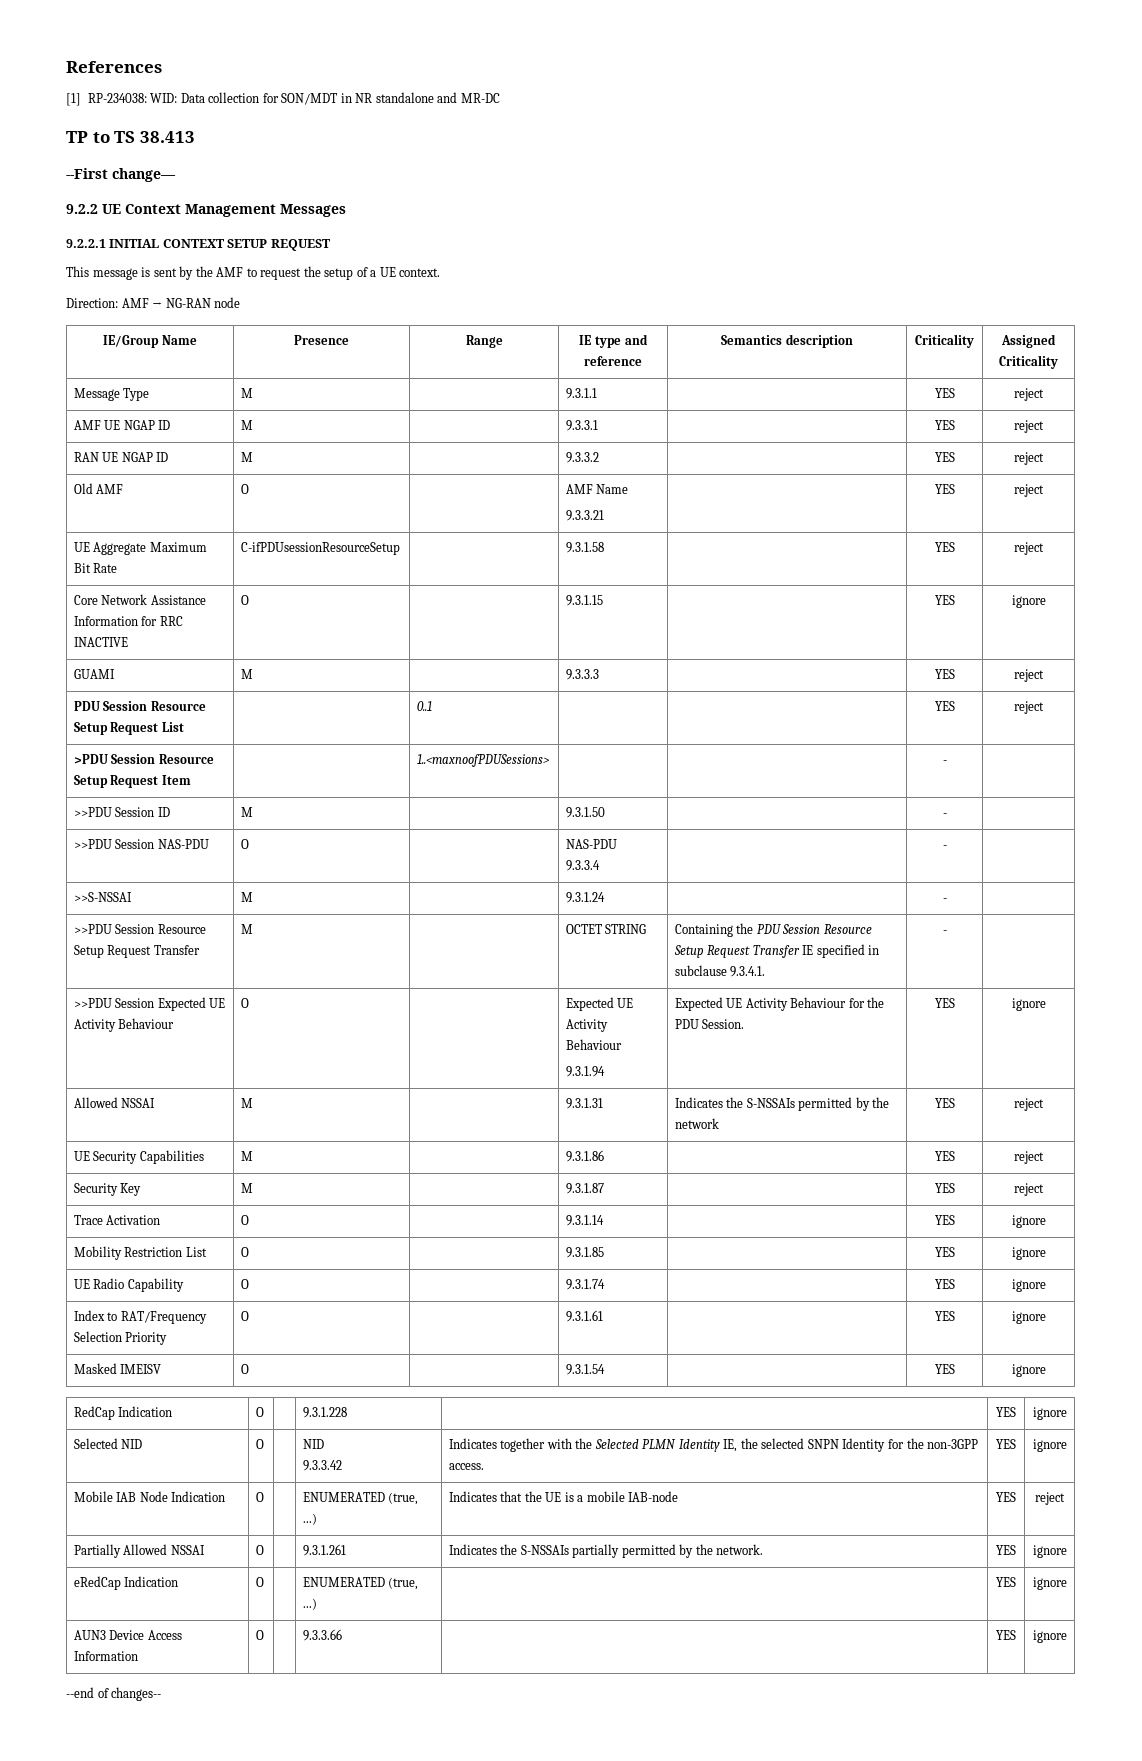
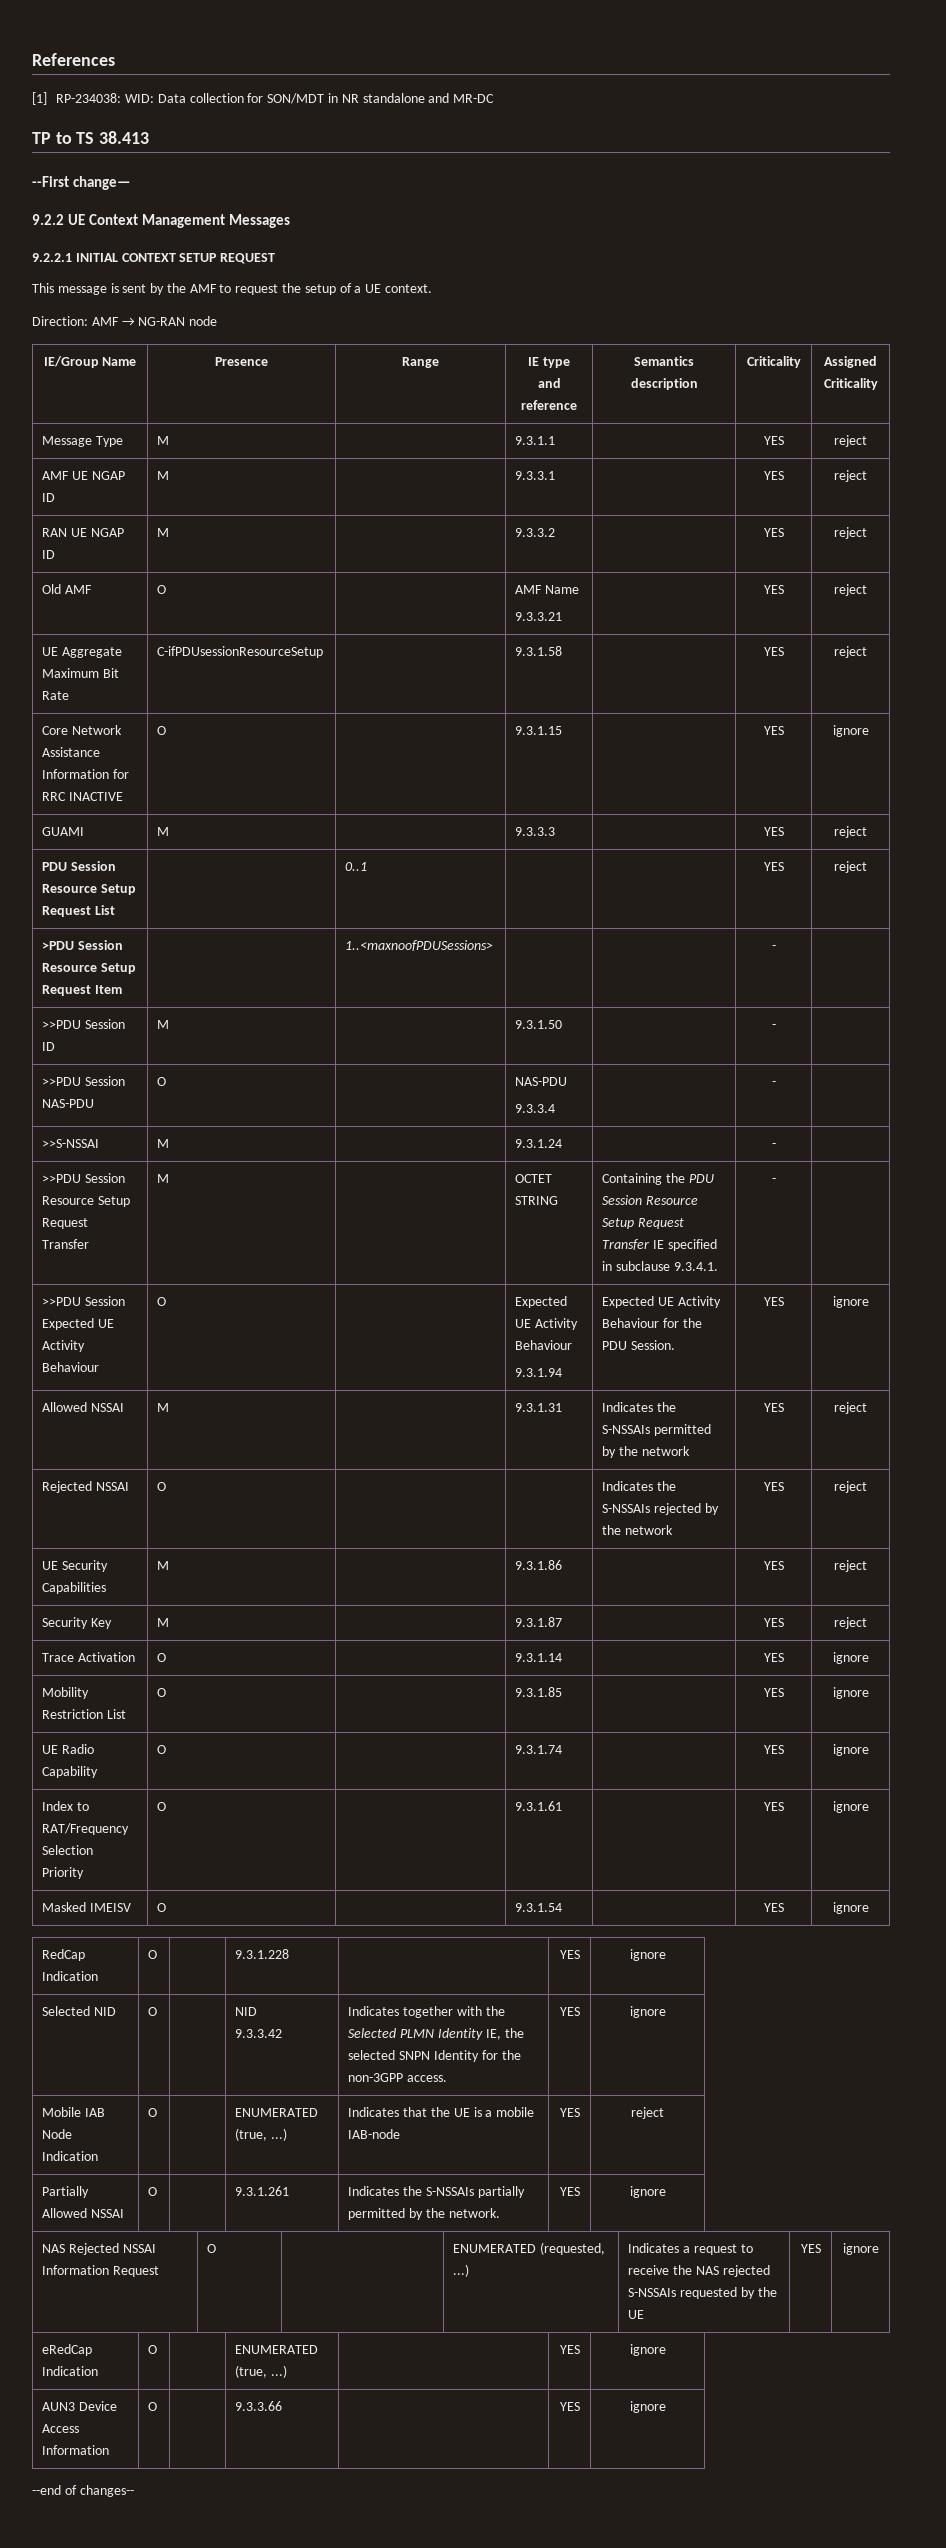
(1044, 1104) none -> [42,1481,130,1493] [157,1482,167,1491] [602,1481,677,1491] [602,1503,720,1515] [602,1525,674,1535] [763,1482,784,1491] [834,1481,867,1493] // Rejected NSSAI | O | | | Indicates the S-NSSAIs rejected by the network | YES | reject
(1067, 1551) none -> [42,2243,157,2255] [42,2265,160,2277] [207,2244,217,2253] [453,2242,606,2255] [453,2264,470,2277] [628,2243,753,2255] [628,2265,770,2277] [628,2287,777,2299] [628,2310,645,2319] [800,2244,821,2253] [842,2243,879,2255] // NAS Rejected NSSAI Information Request | O | | ENUMERATED (requested, ...) | Indicates a request to receive the NAS rejected S-NSSAIs requested by the UE | YES | ignore

